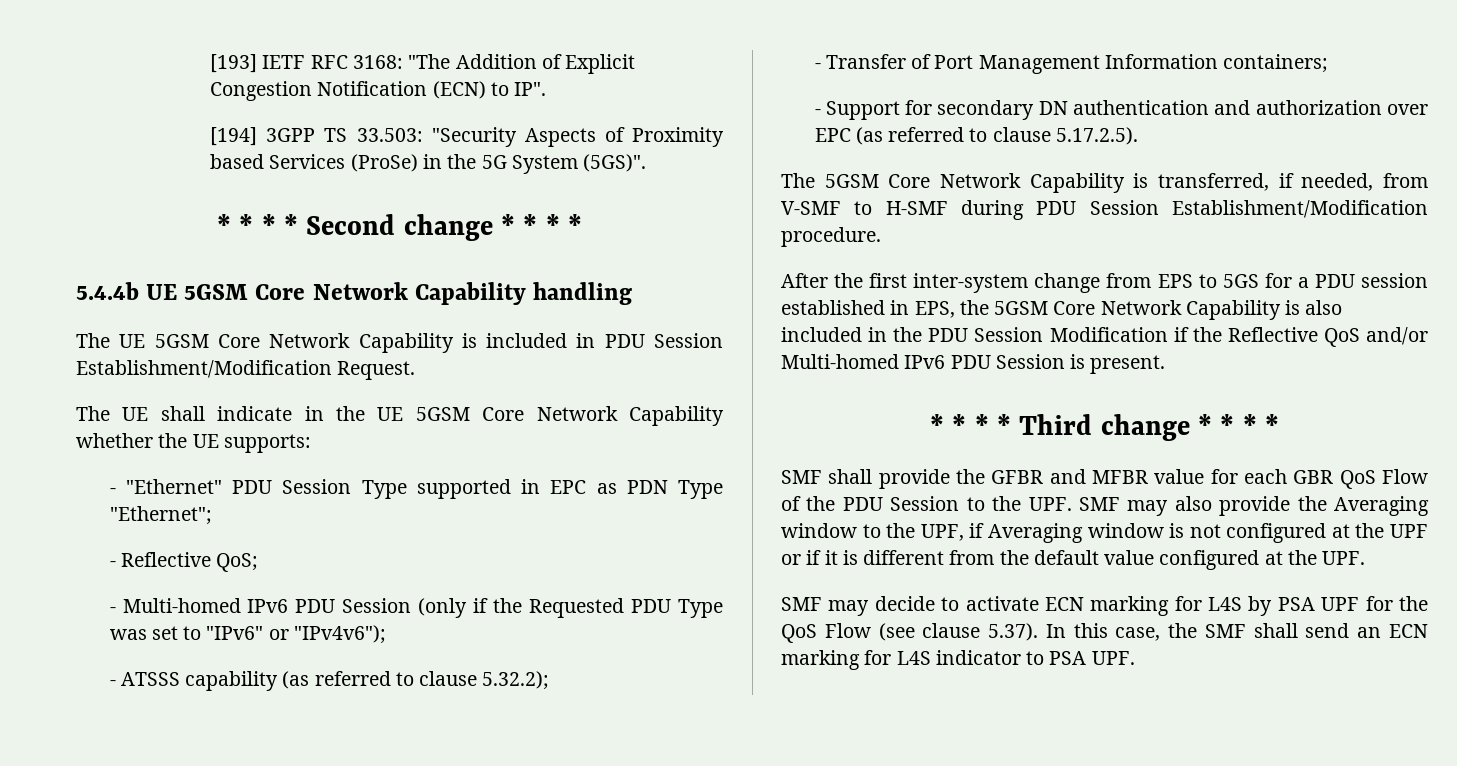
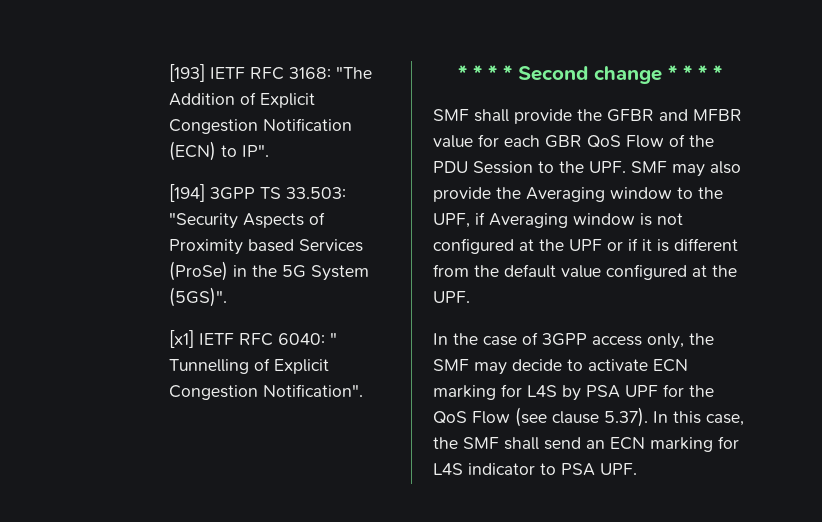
(647, 163) none -> [169,330,338,348] [169,358,330,374] [169,384,364,400] // [x1] IETF RFC 6040: " Tunnelling of Explicit Congestion Notification".
[76,282,632,305] [76,333,723,353] [76,360,416,380] [76,406,724,426] [76,433,311,453] [109,479,723,499] [109,506,212,525] [109,552,259,572] [109,598,724,618] [109,625,386,644] [109,671,550,691] [814,54,1329,74] [814,100,1428,120] [814,127,1138,145] [781,173,1428,193] [781,200,1428,220] [781,227,881,247] [781,273,1428,293] [781,300,1343,320] [781,327,1428,347] [781,354,1166,374] [929,414,1280,441] // 5.4.4b UE 5GSM Core Network Capability handling // The UE 5GSM Core Network Capability is included in PDU Session Establishment/Modification Request. // The UE shall indicate in the UE 5GSM Core Network Capability whether the UE supports: // - "Ethernet" PDU Session Type supported in EPC as PDN Type "Ethernet"; // - Reflective QoS; // - Multi-homed IPv6 PDU Session (only if the Requested PDU Type was set to "IPv6" or "IPv4v6"); // - ATSSS capability (as referred to clause 5.32.2); // - Transfer of Port Management Information containers; // - Support for secondary DN authentication and authorization over EPC (as referred to clause 5.17.2.5). // The 5GSM Core Network Capability is transferred, if needed, from V-SMF to H-SMF during PDU Session Establishment/Modification procedure. // After the first inter-system change from EPS to 5GS for a PDU session established in EPS, the 5GSM Core Network Capability is also included in the PDU Session Modification if the Reflective QoS and/or Multi-homed IPv6 PDU Session is present. // * * * * Third change * * * * -> (722, 72) none
(1366, 558) none -> [433,332,714,349] In the case of 3GPP access only, the

